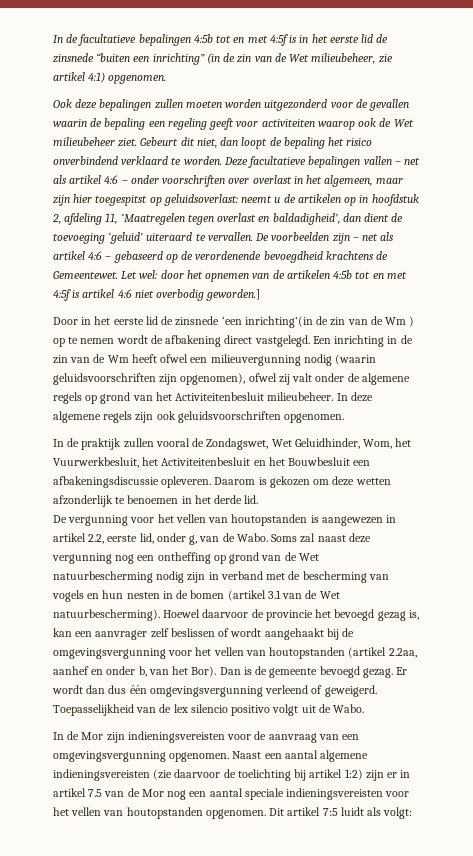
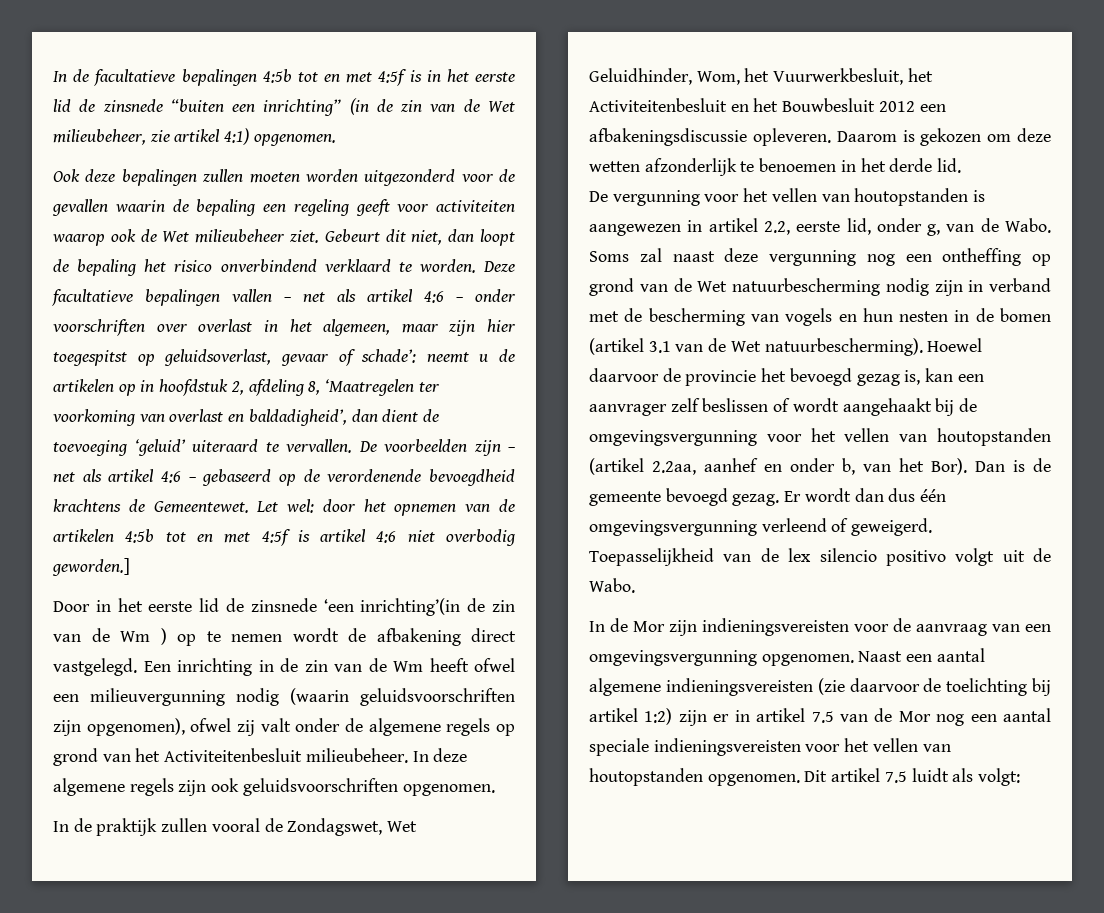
[163,194,238,206] geluidsoverlast: -> [164,349,417,366] geluidsoverlast, gevaar of schade’:
[105,213,214,225] 11, ‘Maatregelen tegen -> [308,379,440,396] [53,409,165,426] 8, ‘Maatregelen ter voorkoming van
(351, 461) none -> [878,101,915,112] 2012
[322,808,338,816] 7:5 -> [884,771,907,783] 7.5

